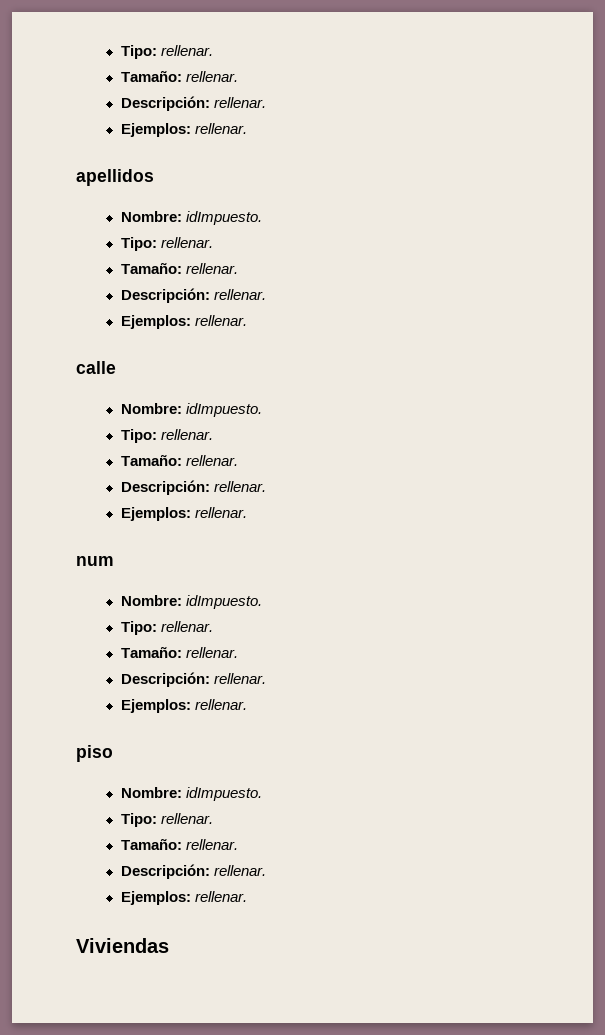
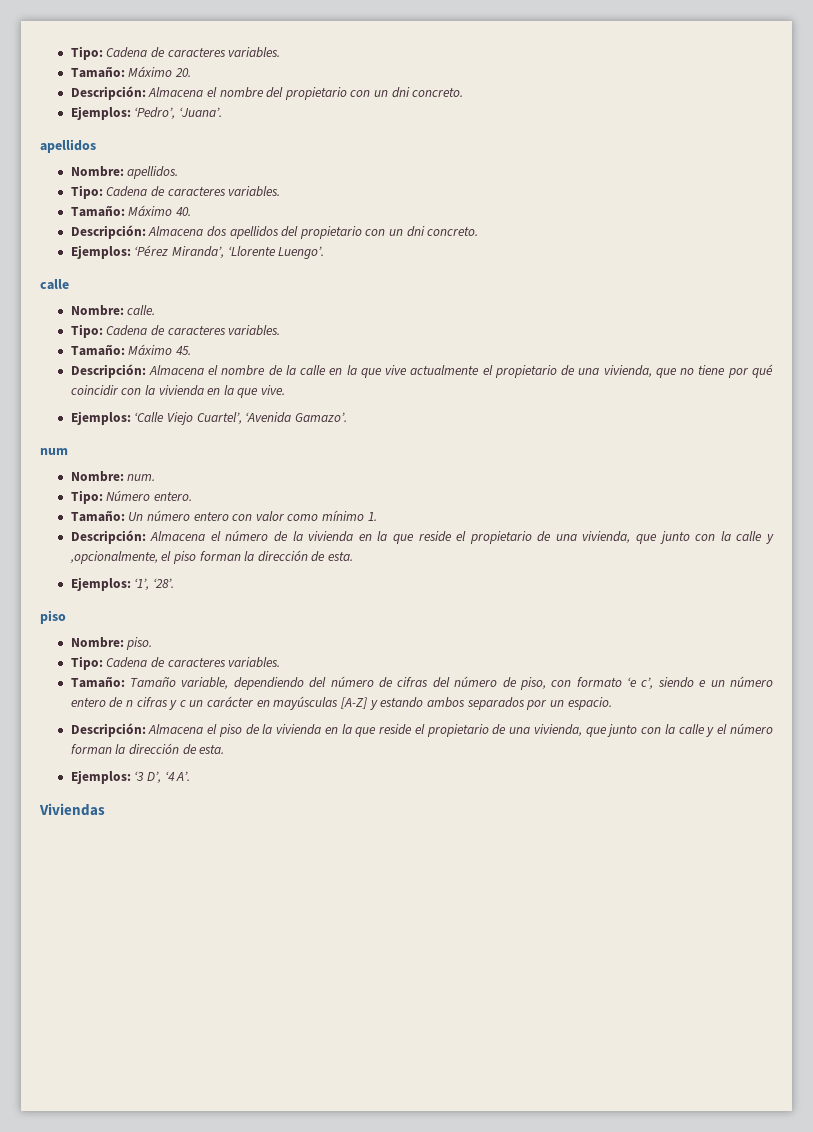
[120,45,213,59] [120,70,238,82] [120,96,266,111] [120,123,247,137] Tipo: rellenar. // Tamaño: rellenar. // Descripción: rellenar. // Ejemplos: rellenar. -> [70,46,281,60] [70,66,191,78] [70,86,464,100] [70,106,222,120] Tipo: Cadena de caracteres variables. // Tamaño: Máximo 20. // Descripción: Almacena el nombre del propietario con un dni concreto. // Ejemplos: ‘Pedro’, ‘Juana’.
[185,211,262,225] [120,237,213,251] [120,262,238,274] [120,288,266,303] [120,315,247,329] idImpuesto. // Tipo: rellenar. // Tamaño: rellenar. // Descripción: rellenar. // Ejemplos: rellenar. -> [127,166,179,179] [70,185,281,199] [70,205,191,217] [70,225,479,239] [70,245,325,259] apellidos. // Tipo: Cadena de caracteres variables. // Tamaño: Máximo 40. // Descripción: Almacena dos apellidos del propietario con un dni concreto. // Ejemplos: ‘Pérez Miranda’, ‘Llorente Luengo’.
[185,403,262,417] [120,429,213,443] [120,454,238,466] [120,480,266,495] [120,507,247,521] idImpuesto. // Tipo: rellenar. // Tamaño: rellenar. // Descripción: rellenar. // Ejemplos: rellenar. -> [127,305,156,315] [70,324,281,338] [70,344,191,356] [70,364,773,378] [70,385,286,398] [70,411,347,425] calle. // Tipo: Cadena de caracteres variables. // Tamaño: Máximo 45. // Descripción: Almacena el nombre de la calle en la que vive actualmente el propietario de una vivienda, que no tiene por qué coincidir con la vivienda en la que vive. // Ejemplos: ‘Calle Viejo Cuartel’, ‘Avenida Gamazo’.
[185,595,262,609] [120,621,213,635] [120,646,238,658] [120,672,266,687] [120,699,247,713] idImpuesto. // Tipo: rellenar. // Tamaño: rellenar. // Descripción: rellenar. // Ejemplos: rellenar. -> [127,474,156,481] [70,490,192,504] [70,510,377,522] [70,530,775,544] [69,550,354,564] [70,577,174,591] num. // Tipo: Número entero. // Tamaño: Un número entero con valor como mínimo 1. // Descripción: Almacena el número de la vivienda en la que reside el propietario de una vivienda, que junto con la calle y ,opcionalmente, el piso forman la dirección de esta. // Ejemplos: ‘1’, ‘28’.
[185,787,262,801] [120,813,213,827] [120,838,238,850] [120,864,266,879] [120,891,247,905] idImpuesto. // Tipo: rellenar. // Tamaño: rellenar. // Descripción: rellenar. // Ejemplos: rellenar. -> [126,637,153,650] [70,656,281,670] [70,676,774,690] [70,696,612,710] [70,723,774,737] [70,743,225,755] [70,770,191,784] piso. // Tipo: Cadena de caracteres variables. // Tamaño: Tamaño variable, dependiendo del número de cifras del número de piso, con formato ‘e c’, siendo e un número entero de n cifras y c un carácter en mayúsculas [A-Z] y estando ambos separados por un espacio. // Descripción: Almacena el piso de la vivienda en la que reside el propietario de una vivienda, que junto con la calle y el número forman la dirección de esta. // Ejemplos: ‘3 D’, ‘4 A’.

